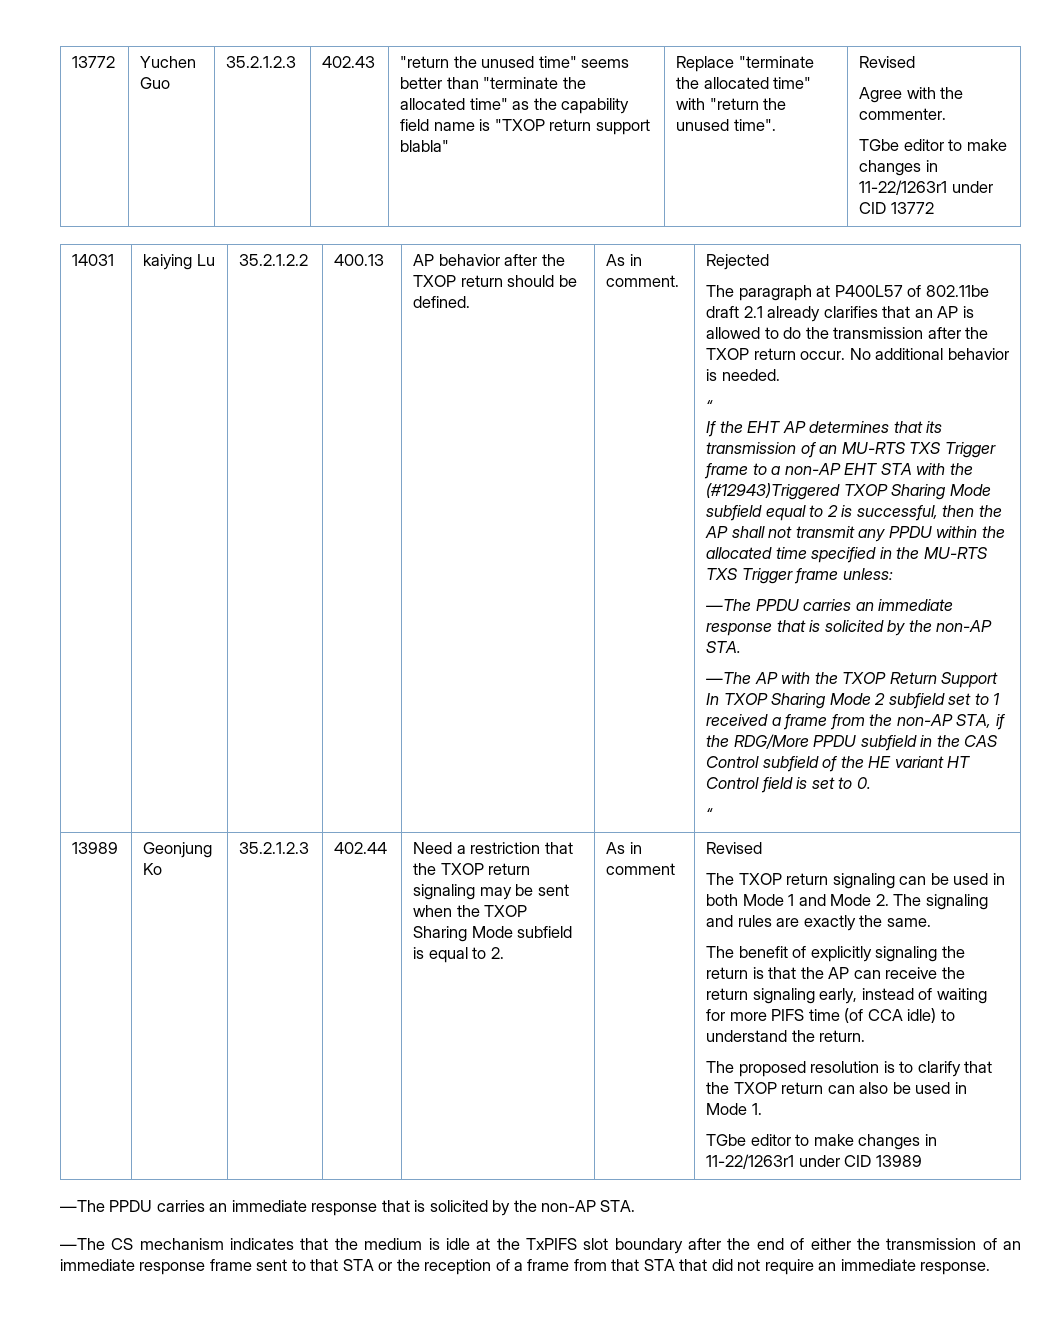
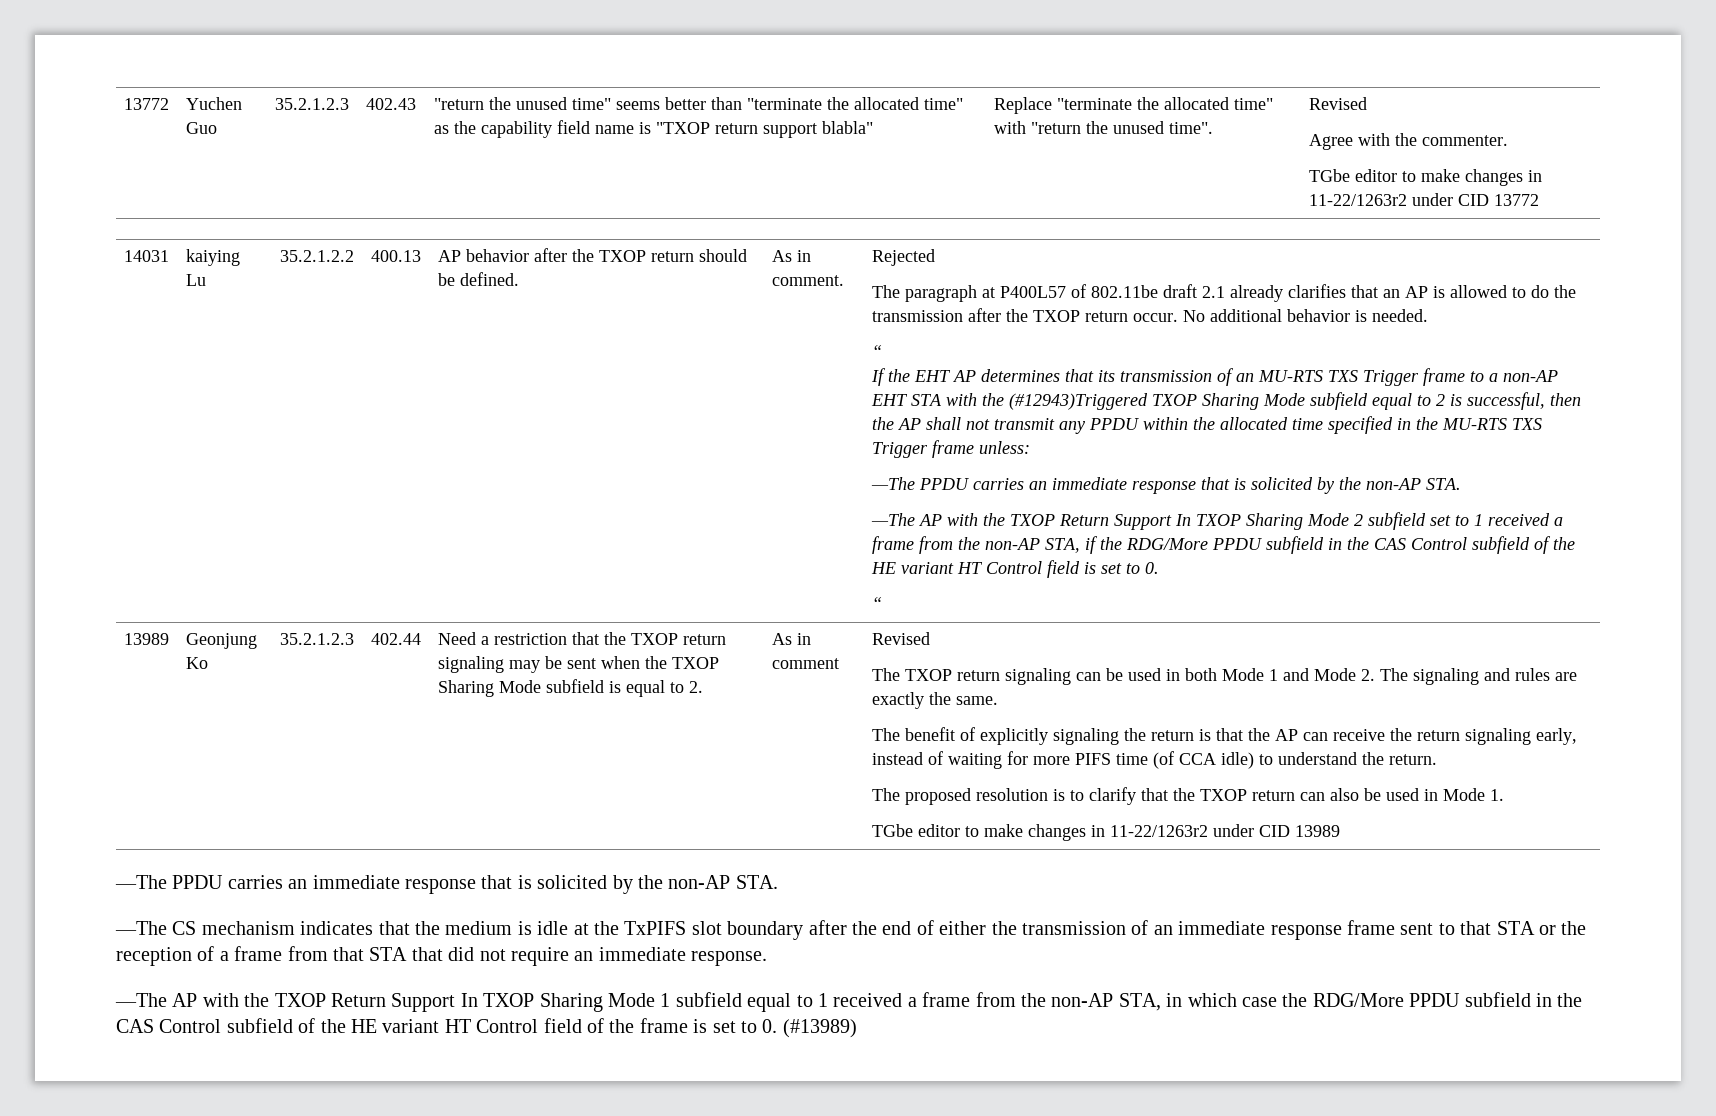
[859,180,948,195] 11-22/1263r1 -> [1309,194,1408,206] 11-22/1263r2
[706,1154,795,1169] 11-22/1263r1 -> [1110,825,1209,837] 11-22/1263r2
(991, 1268) none -> [115,992,1583,1012] [116,1018,857,1038] // —The AP with the TXOP Return Support In TXOP Sharing Mode 1 subfield equal to 1 received a frame from the non-AP STA, in which case the RDG/More PPDU subfield in the CAS Control subfield of the HE variant HT Control field of the frame is set to 0. (#13989)

